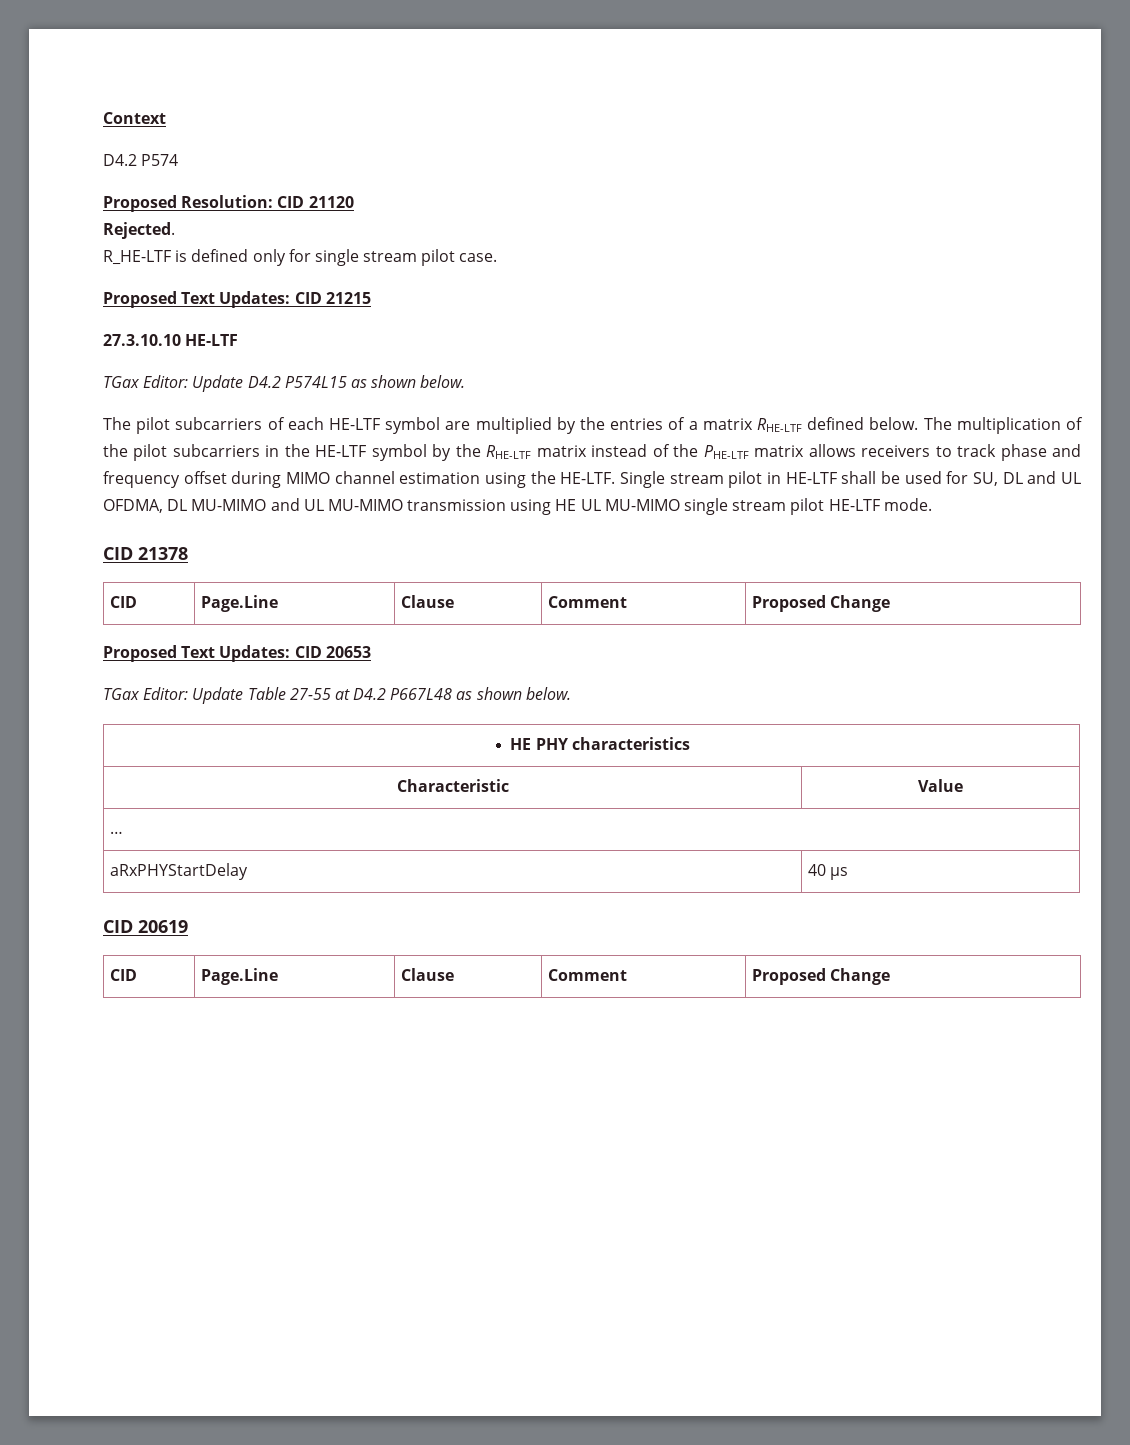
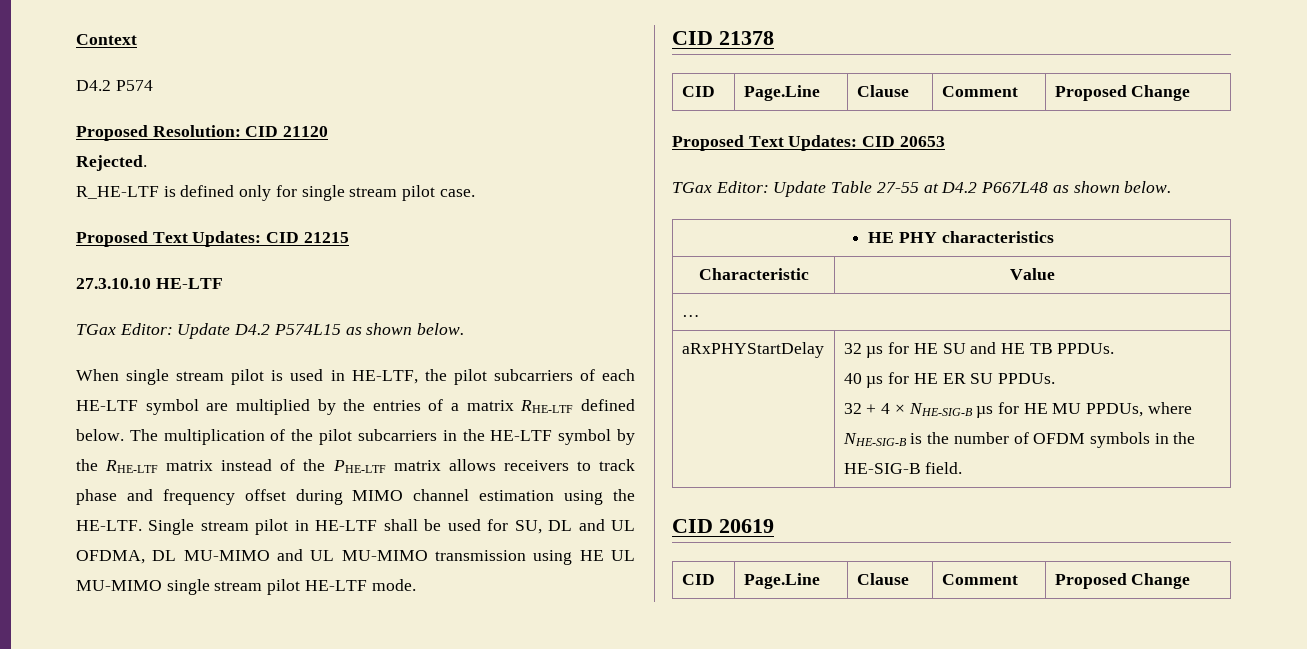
[103,417,131,430] The -> [76,369,447,385] When single stream pilot is used in HE-LTF, the
[808,864,849,880] 40 µs -> [843,342,1115,358] [843,372,1056,388] [843,402,1192,418] [842,432,1196,448] [843,462,963,474] 32 µs for HE SU and HE TB PPDUs. // 40 µs for HE ER SU PPDUs. // 32 + 4 × NHE-SIG-B µs for HE MU PPDUs, where NHE-SIG-B is the number of OFDM symbols in the HE-SIG-B field.

